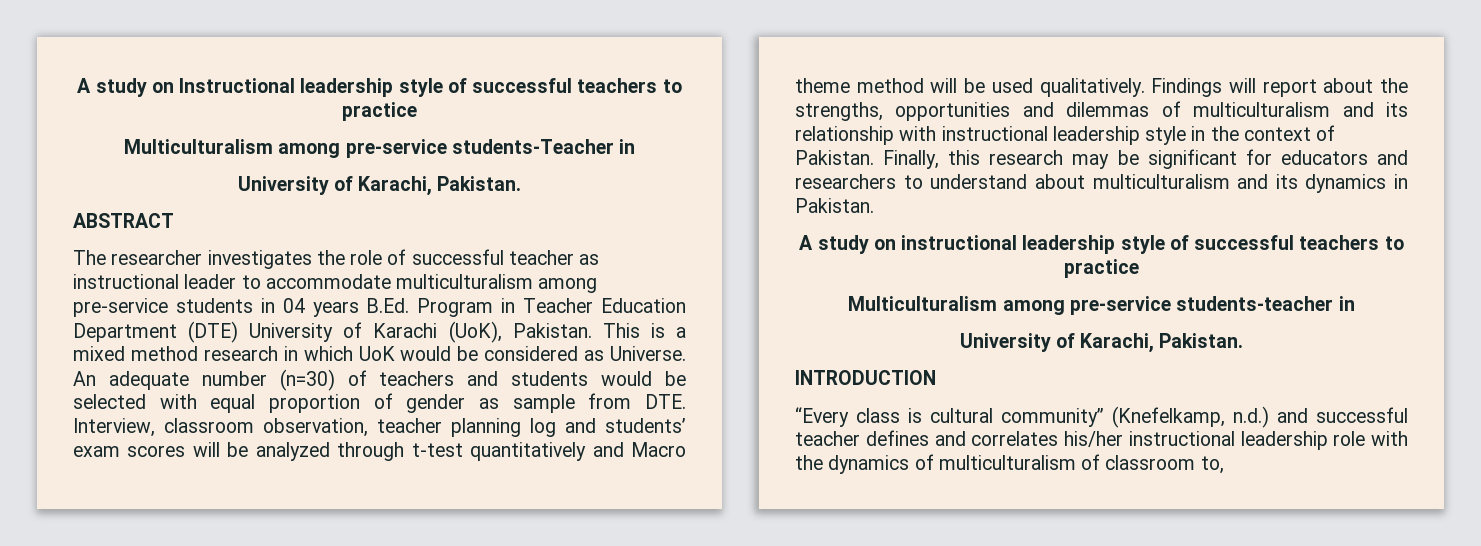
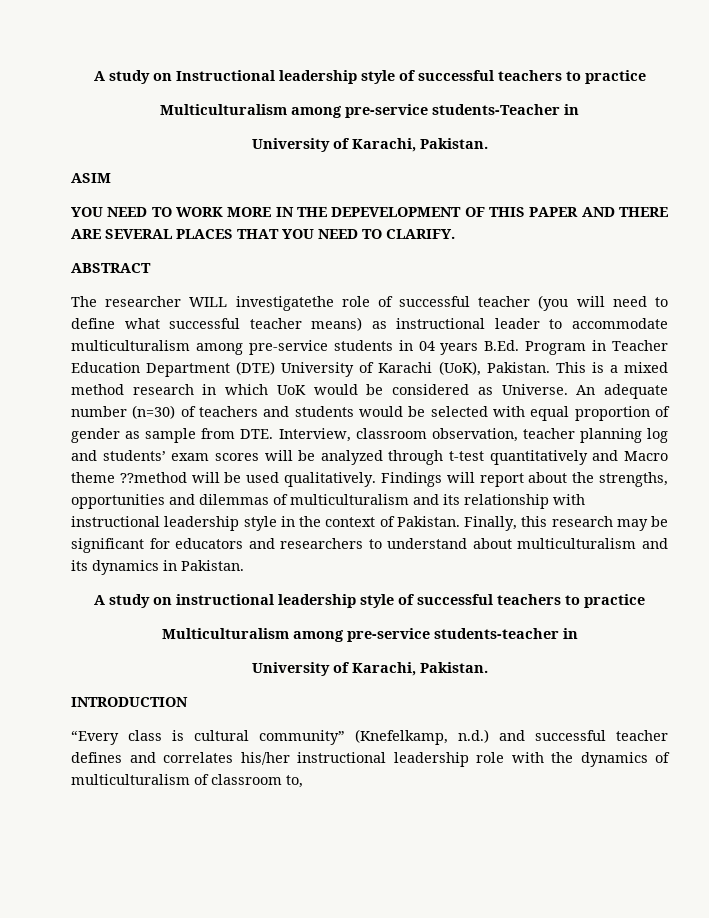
(522, 183) none -> [71,173,111,183] [71,207,668,217] [71,229,455,239] // ASIM // YOU NEED TO WORK MORE IN THE DEPEVELOPMENT OF THIS PAPER AND THERE ARE SEVERAL PLACES THAT YOU NEED TO CLARIFY.
[207,250,345,269] investigates the -> [189,296,334,311] WILL investigatethe
(574, 257) none -> [538,295,668,311] [71,317,363,331] (you will need to define what successful teacher means)
[856,78,924,93] method -> [119,472,187,483] ??method

